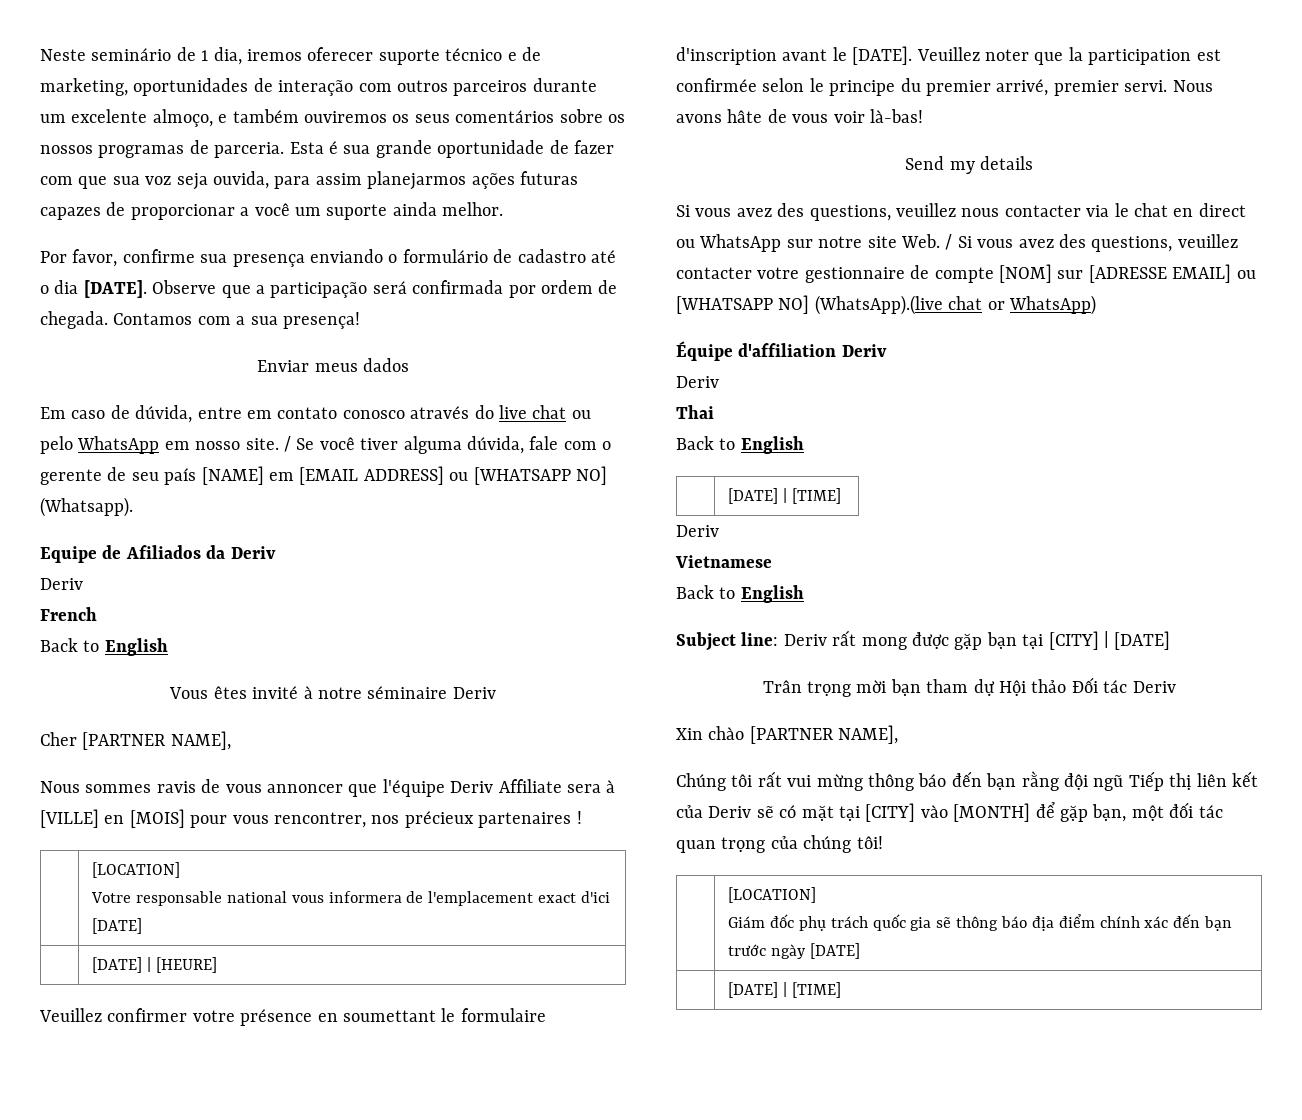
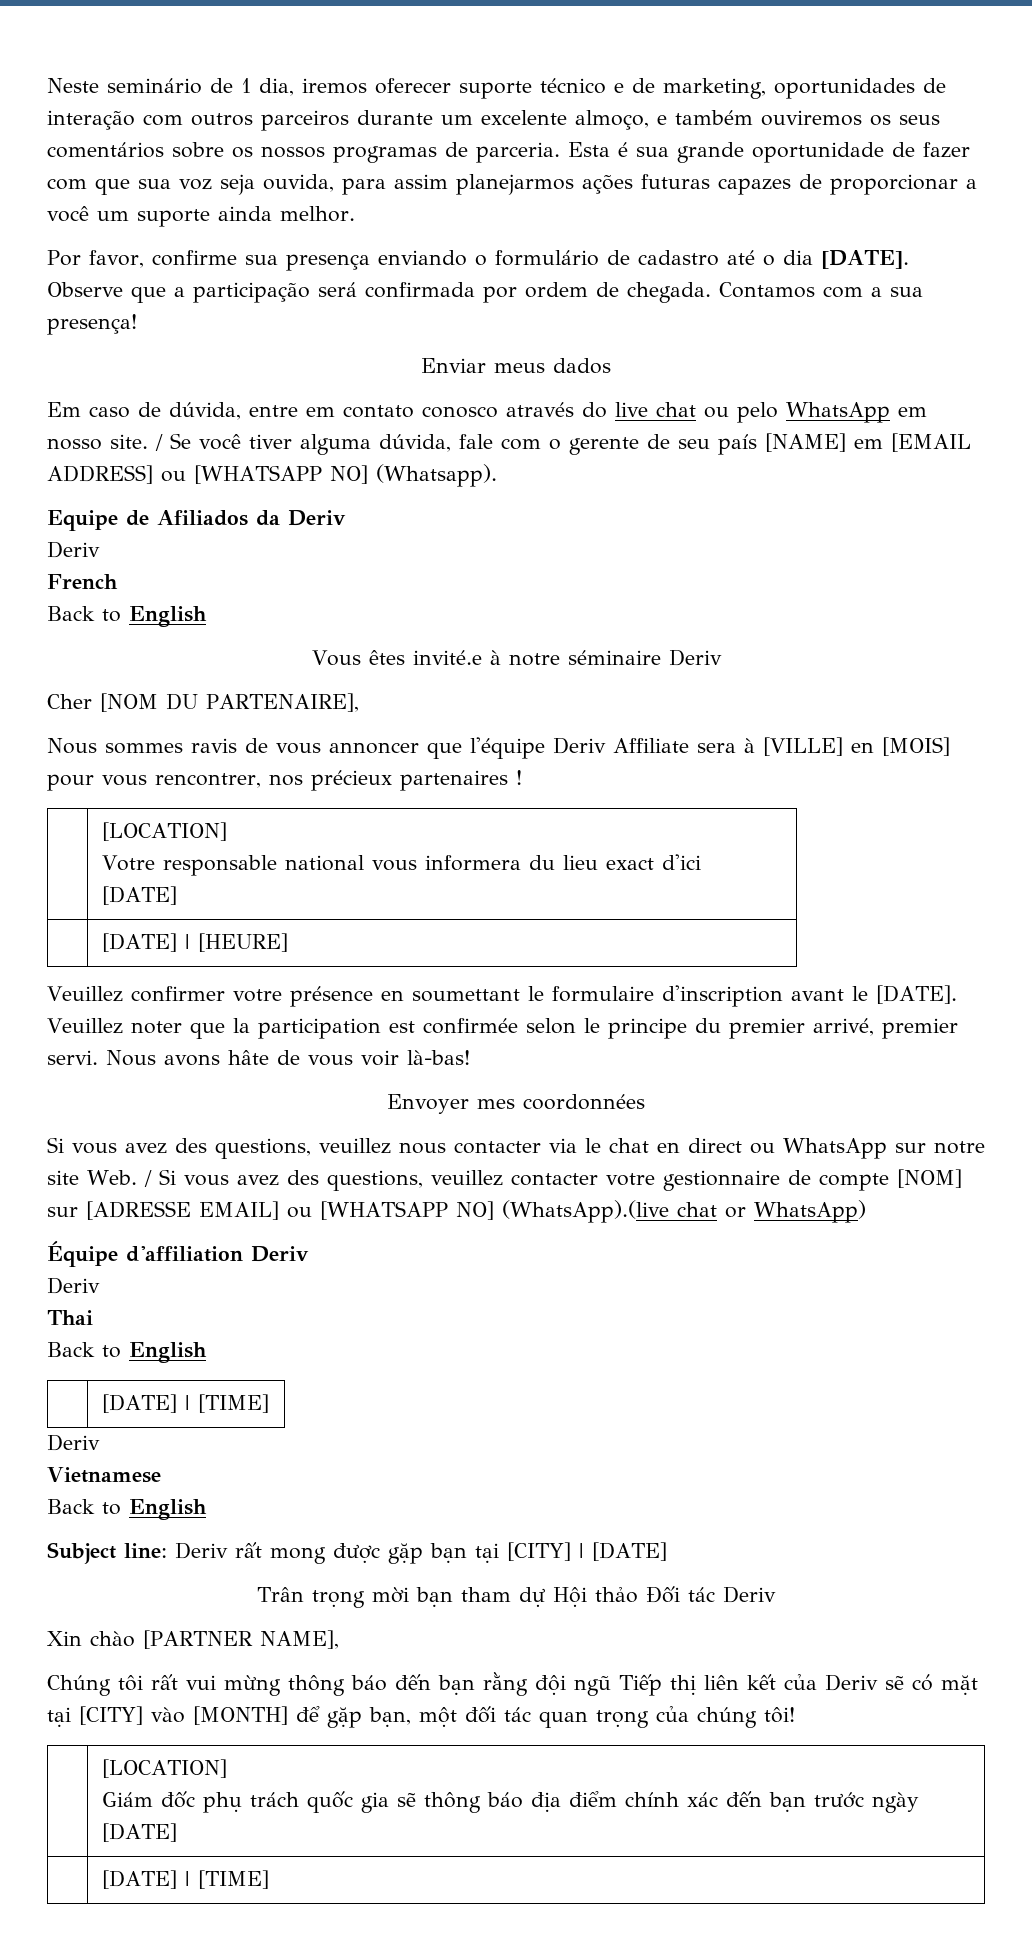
[252,686,299,699] invité -> [412,650,482,665] invité.e
[82,731,231,750] [PARTNER NAME], -> [100,693,359,712] [NOM DU PARTENAIRE],
[406,891,534,906] de l'emplacement -> [528,855,598,870] du lieu
[905,156,1033,174] Send my details -> [387,1094,645,1114] Envoyer mes coordonnées

